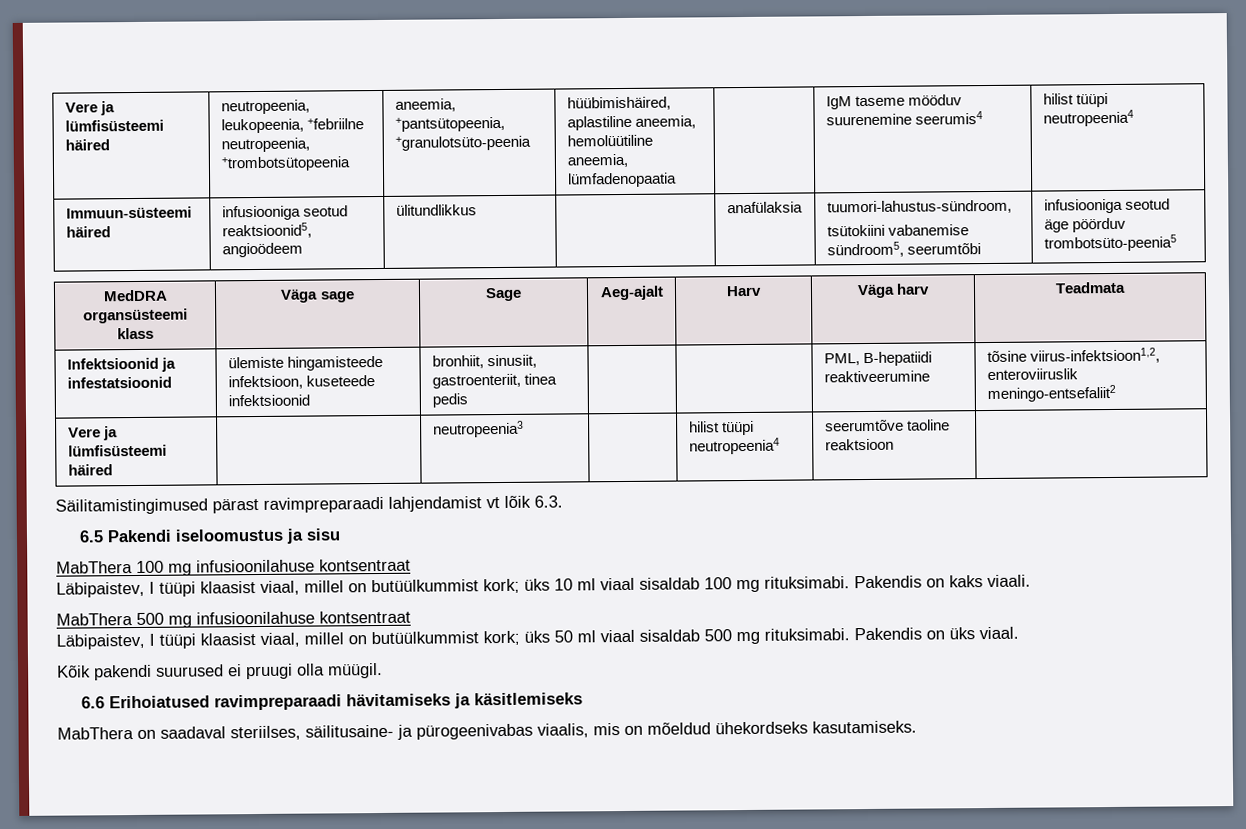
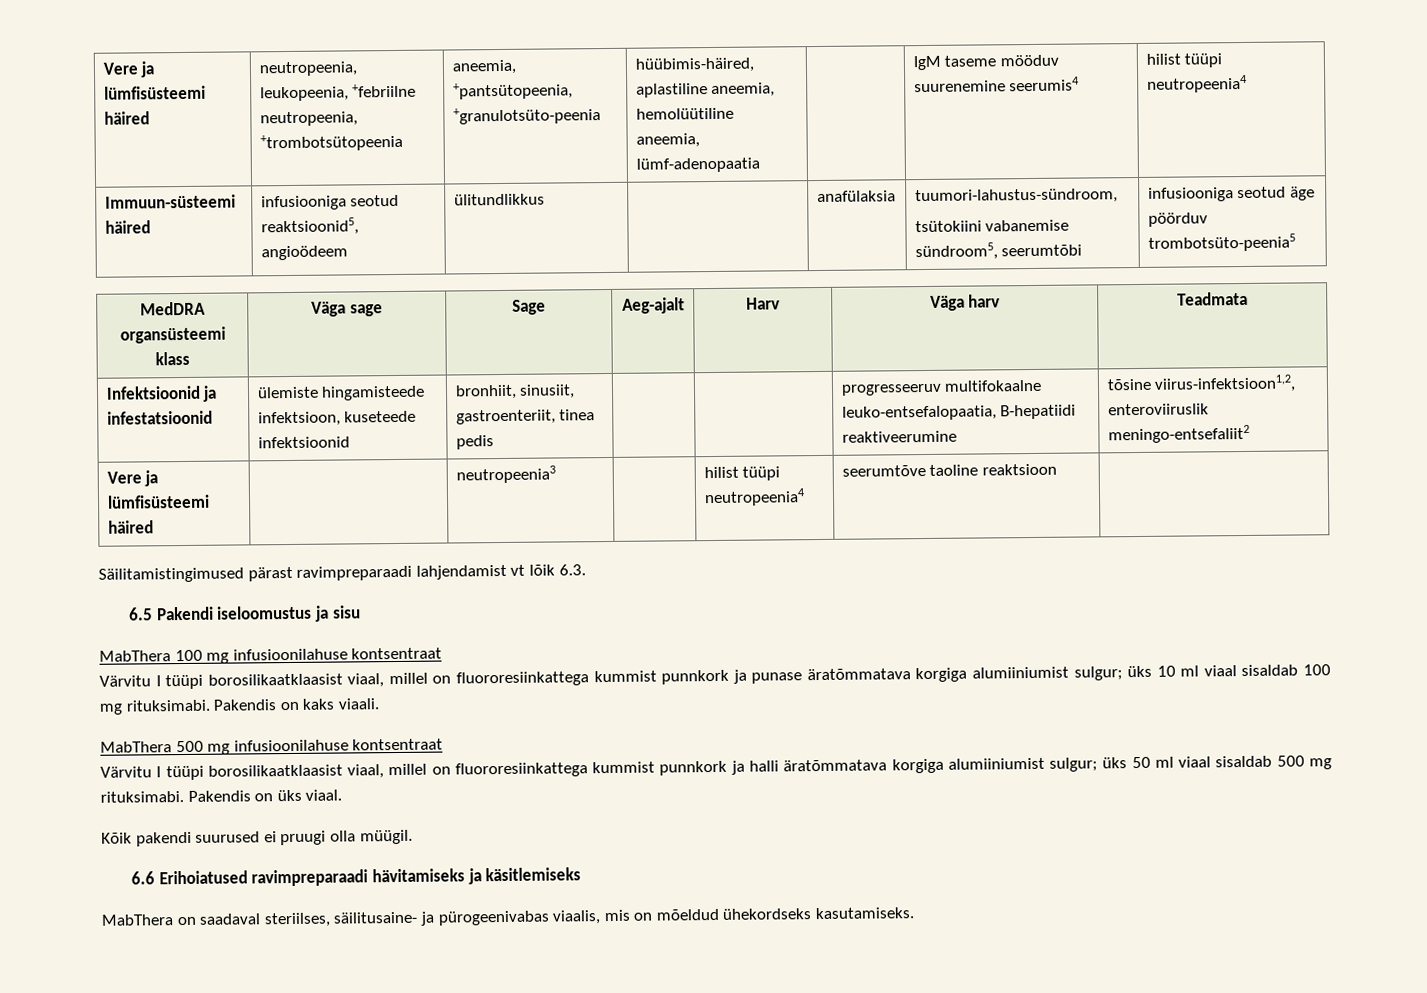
[566,96,671,111] hüübimishäired, -> [634,57,754,73] hüübimis-häired,
[567,172,677,188] lümfadenopaatia -> [635,157,760,173] lümf-adenopaatia
[823,353,860,366] PML, -> [840,379,1043,396] [841,405,997,421] progresseeruv multifokaalne leuko-entsefalopaatia,
[56,578,520,598] Läbipaistev, I tüüpi klaasist viaal, millel on butüülkummist kork; -> [99,666,1123,690] Värvitu I tüüpi borosilikaatklaasist viaal, millel on fluororesiinkattega kummist punnkork ja punase äratõmmatava korgiga alumiiniumist sulgur;
[56,630,520,650] Läbipaistev, I tüüpi klaasist viaal, millel on butüülkummist kork; -> [100,757,1099,781] Värvitu I tüüpi borosilikaatklaasist viaal, millel on fluororesiinkattega kummist punnkork ja halli äratõmmatava korgiga alumiiniumist sulgur;

